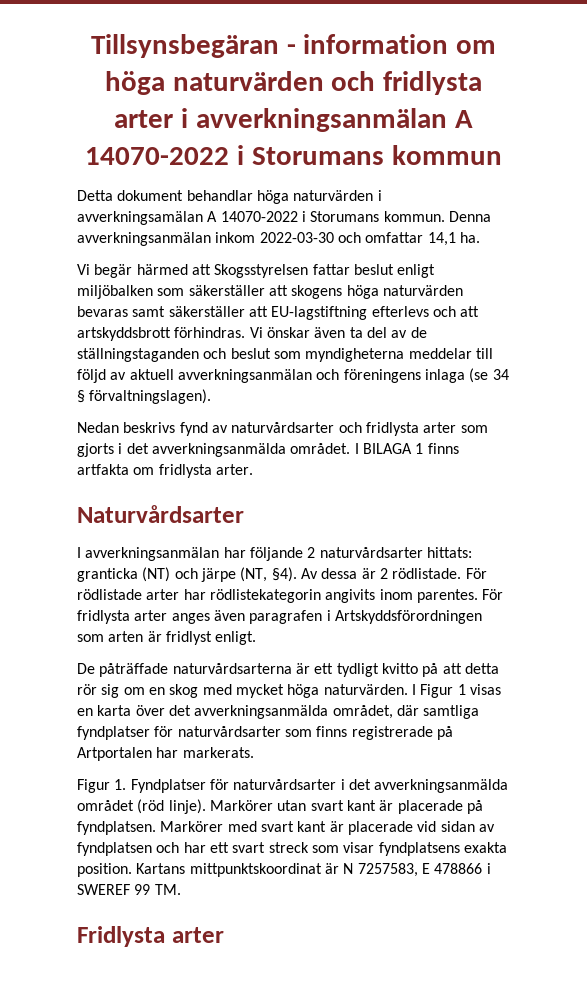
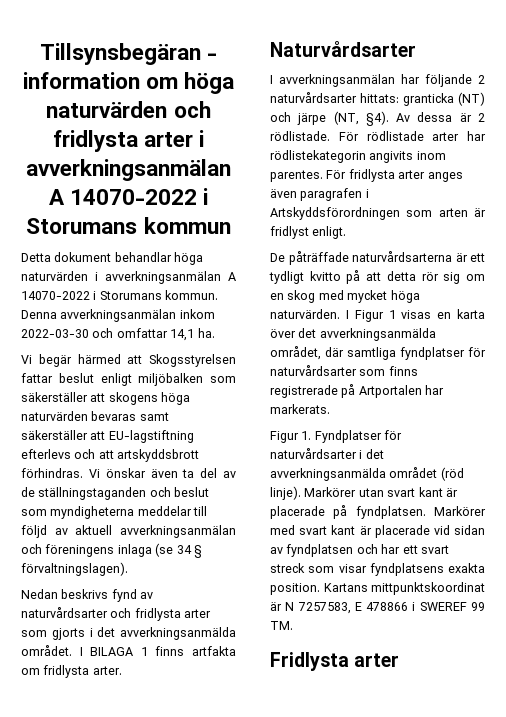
[77,211,203,225] avverkningsamälan -> [105,271,221,284] avverkningsanmälan

